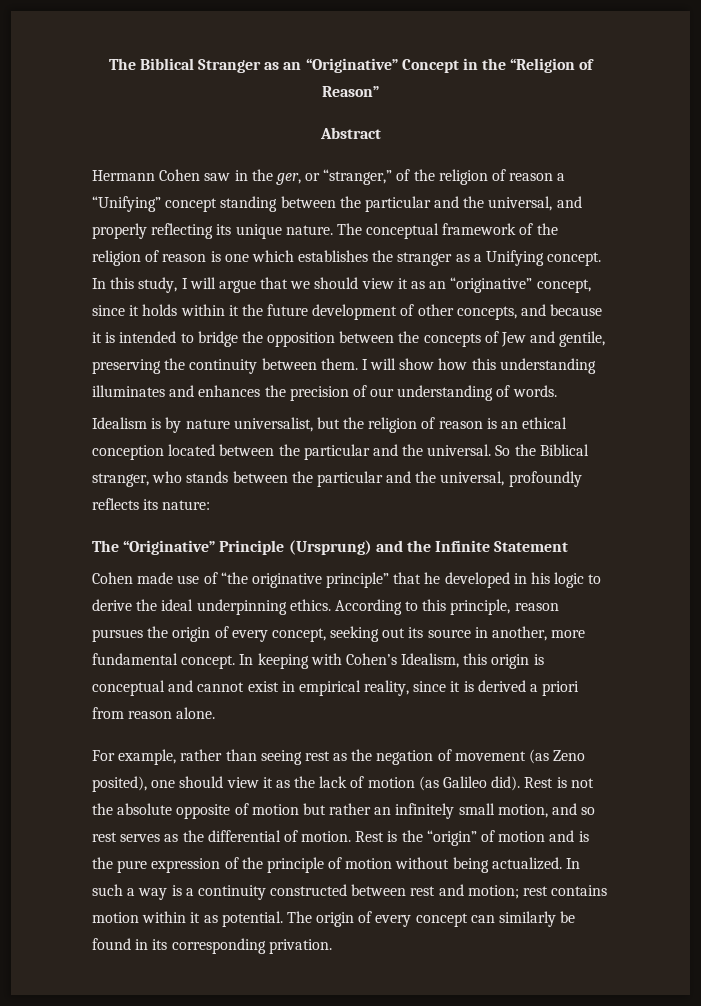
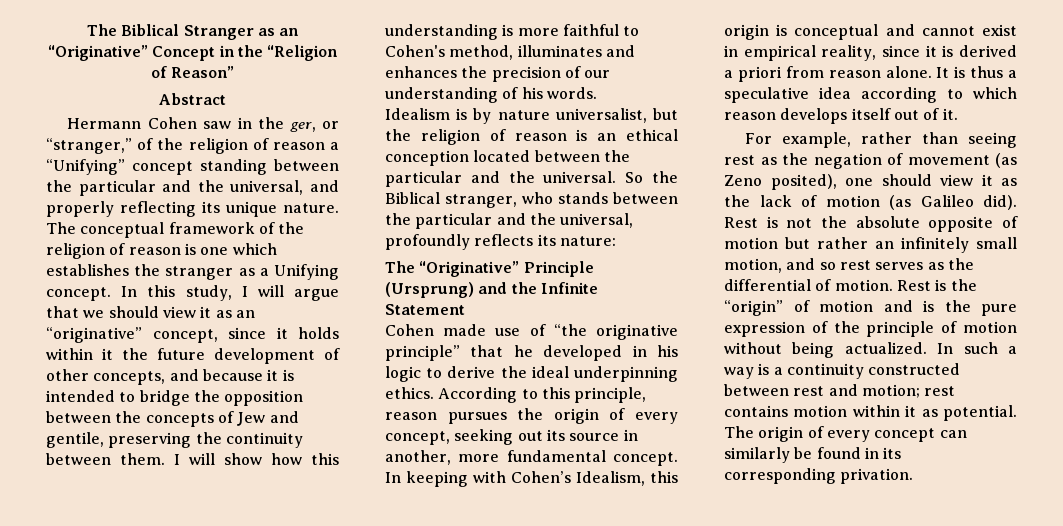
(596, 366) none -> [502,24,640,36] [385,45,514,60] is more faithful to Cohen's method,
(511, 391) none -> [521,87,543,99] his
(216, 713) none -> [936,66,1017,78] [724,87,1017,103] [724,108,958,124] It is thus a speculative idea according to which reason develops itself out of it.

